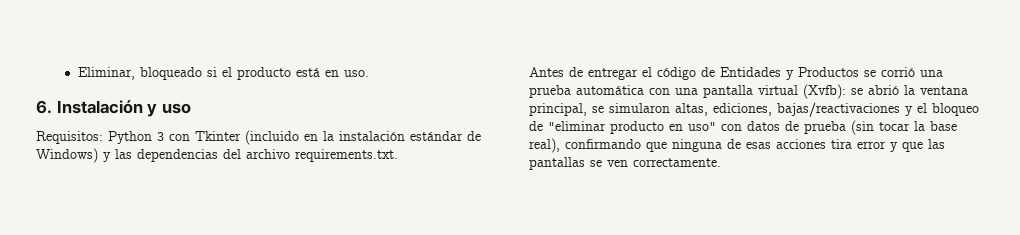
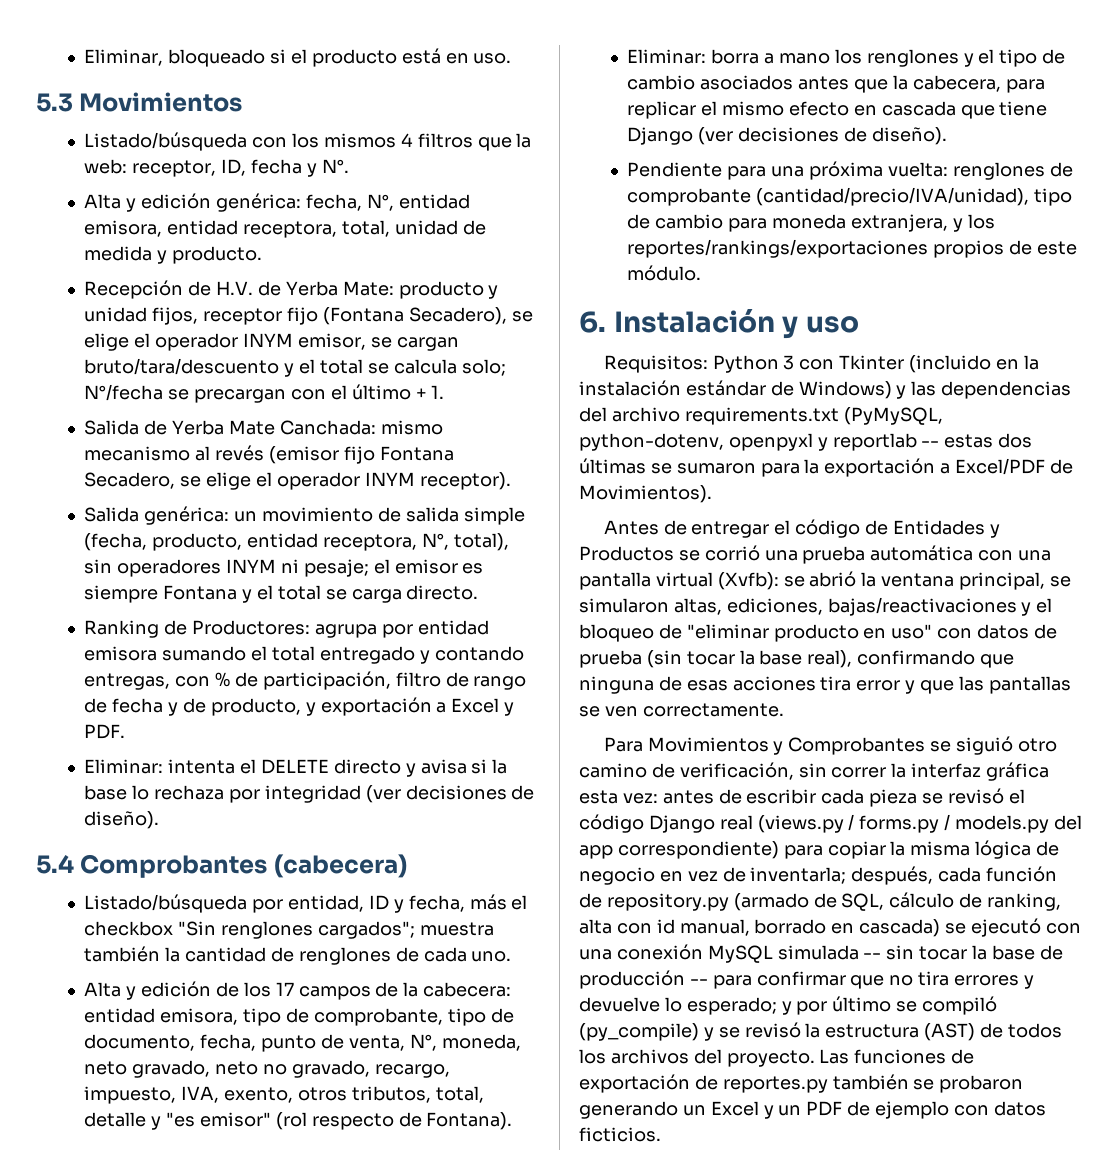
(369, 73) none -> [36,92,243,112] [84,132,532,151] [84,159,349,177] [84,193,470,212] [84,220,486,238] [84,246,263,264] [84,280,499,299] [84,307,533,325] [84,333,459,351] [84,358,506,377] [84,384,445,403] [84,420,443,435] [84,445,454,464] [84,472,511,490] [84,506,525,525] [84,533,509,551] [84,559,484,577] [84,585,479,603] [84,620,489,638] [84,646,524,664] [84,671,527,690] [84,697,515,716] [84,724,126,739] [84,759,508,777] [84,785,535,803] [84,811,160,829] [36,854,407,878] [84,894,528,913] [84,921,494,939] [84,946,512,965] [84,981,512,1000] [84,1008,514,1026] [84,1034,521,1052] [84,1060,450,1078] [84,1086,484,1104] [84,1112,513,1130] [627,49,1066,67] [627,75,1045,93] [627,101,1048,119] [627,127,947,145] [627,161,1073,180] [627,187,1073,206] [627,214,995,232] [627,239,1078,258] [627,265,702,281] // 5.3 Movimientos // Listado/búsqueda con los mismos 4 filtros que la web: receptor, ID, fecha y N°. // Alta y edición genérica: fecha, N°, entidad emisora, entidad receptora, total, unidad de medida y producto. // Recepción de H.V. de Yerba Mate: producto y unidad fijos, receptor fijo (Fontana Secadero), se elige el operador INYM emisor, se cargan bruto/tara/descuento y el total se calcula solo; N°/fecha se precargan con el último + 1. // Salida de Yerba Mate Canchada: mismo mecanismo al revés (emisor fijo Fontana Secadero, se elige el operador INYM receptor). // Salida genérica: un movimiento de salida simple (fecha, producto, entidad receptora, N°, total), sin operadores INYM ni pesaje; el emisor es siempre Fontana y el total se carga directo. // Ranking de Productores: agrupa por entidad emisora sumando el total entregado y contando entregas, con % de participación, filtro de rango de fecha y de producto, y exportación a Excel y PDF. // Eliminar: intenta el DELETE directo y avisa si la base lo rechaza por integridad (ver decisiones de diseño). // 5.4 Comprobantes (cabecera) // Listado/búsqueda por entidad, ID y fecha, más el checkbox "Sin renglones cargados"; muestra también la cantidad de renglones de cada uno. // Alta y edición de los 17 campos de la cabecera: entidad emisora, tipo de comprobante, tipo de documento, fecha, punto de venta, N°, moneda, neto gravado, neto no gravado, recargo, impuesto, IVA, exento, otros tributos, total, detalle y "es emisor" (rol respecto de Fontana). // Eliminar: borra a mano los renglones y el tipo de cambio asociados antes que la cabecera, para replicar el mismo efecto en cascada que tiene Django (ver decisiones de diseño). // Pendiente para una próxima vuelta: renglones de comprobante (cantidad/precio/IVA/unidad), tipo de cambio para moneda extranjera, y los reportes/rankings/exportaciones propios de este módulo.
[295,149,398,162] requirements.txt. -> [684,407,943,425] [579,433,1033,451] [579,458,1073,477] [579,485,712,503] requirements.txt (PyMySQL, python-dotenv, openpyxl y reportlab -- estas dos últimas se sumaron para la exportación a Excel/PDF de Movimientos).
(721, 162) none -> [603,736,1057,755] [579,762,1050,781] [579,788,1025,807] [579,814,1082,833] [579,840,1060,859] [579,866,1058,885] [579,892,1062,911] [579,918,1081,937] [579,944,1063,963] [579,970,1034,989] [579,996,998,1015] [579,1022,1062,1041] [579,1049,975,1067] [579,1074,1024,1093] [579,1101,1046,1119] [579,1127,661,1142] // Para Movimientos y Comprobantes se siguió otro camino de verificación, sin correr la interfaz gráfica esta vez: antes de escribir cada pieza se revisó el código Django real (views.py / forms.py / models.py del app correspondiente) para copiar la misma lógica de negocio en vez de inventarla; después, cada función de repository.py (armado de SQL, cálculo de ranking, alta con id manual, borrado en cascada) se ejecutó con una conexión MySQL simulada -- sin tocar la base de producción -- para confirmar que no tira errores y devuelve lo esperado; y por último se compiló (py_compile) y se revisó la estructura (AST) de todos los archivos del proyecto. Las funciones de exportación de reportes.py también se probaron generando un Excel y un PDF de ejemplo con datos ficticios.

